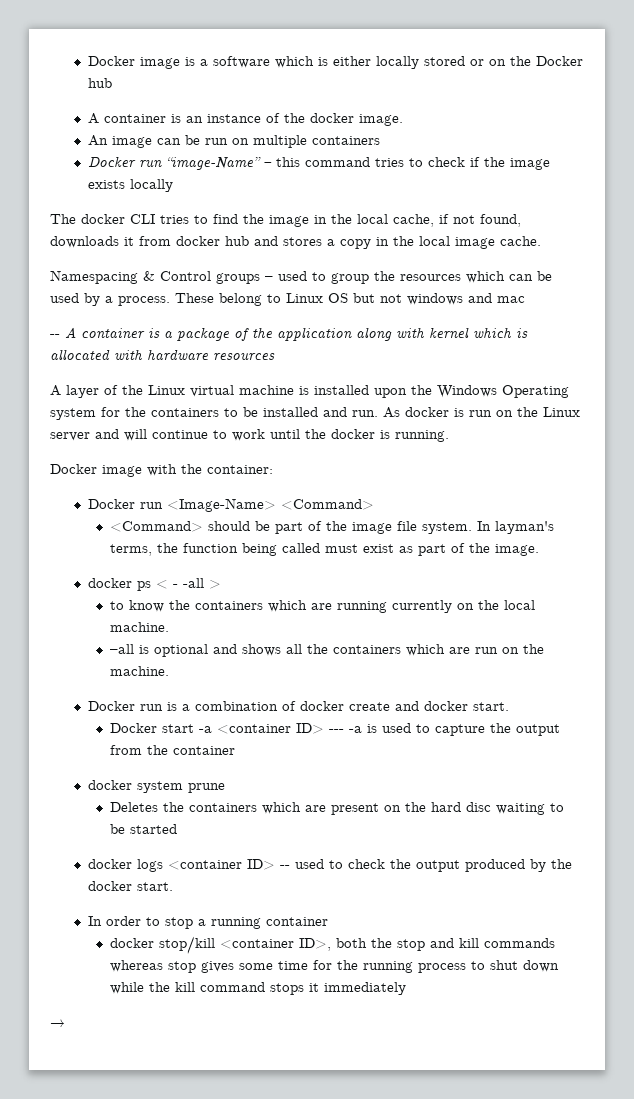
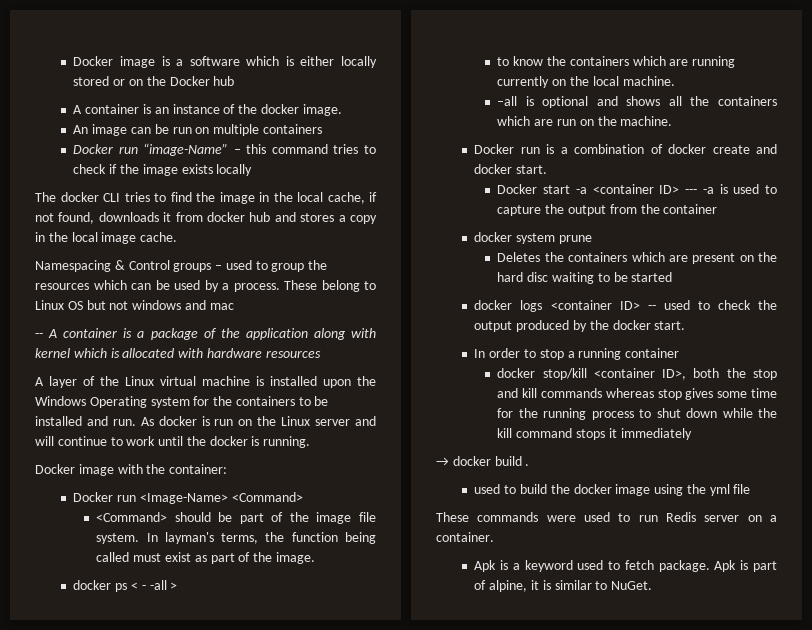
(65, 1023) none -> [452,456,530,466] [474,484,751,496] [436,512,777,522] [436,532,494,542] [474,560,777,572] [474,580,653,592] docker build . // used to build the docker image using the yml file // These commands were used to run Redis server on a container. // Apk is a keyword used to fetch package. Apk is part of alpine, it is similar to NuGet.

